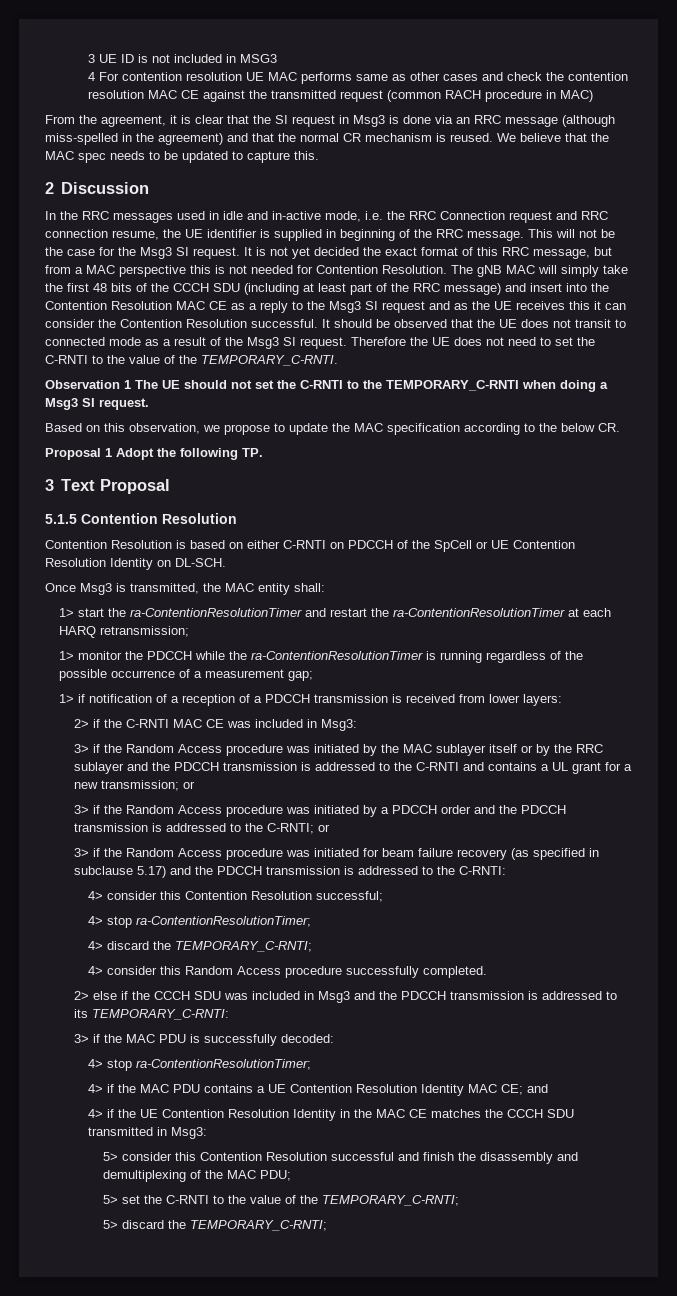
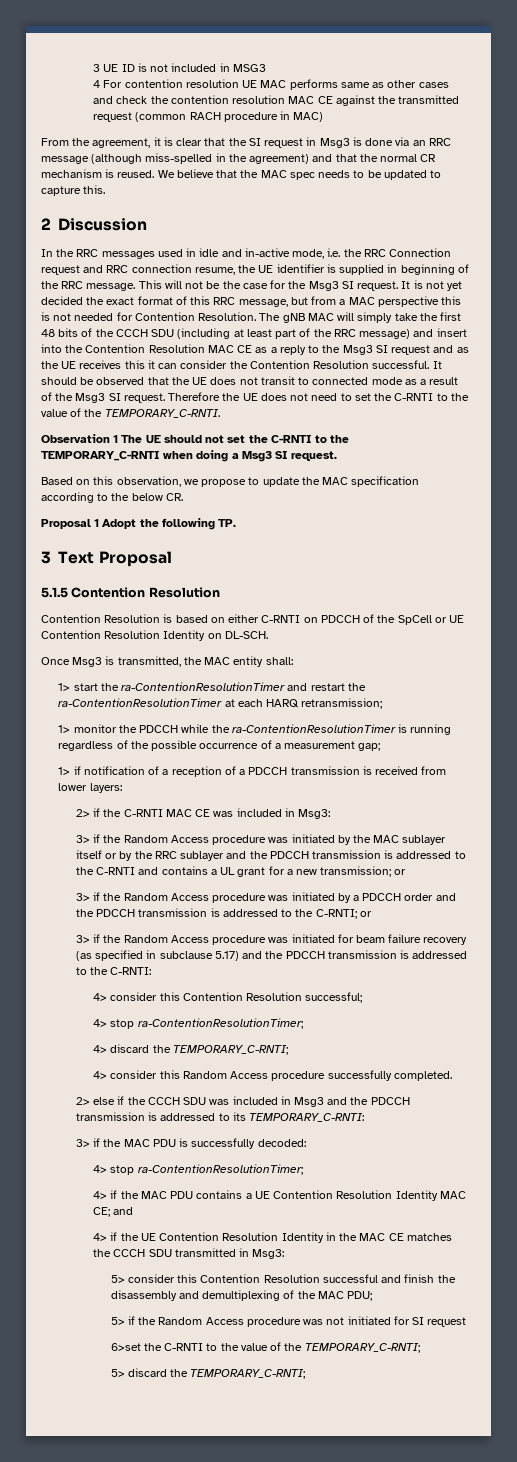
[121,1195,140,1204] set -> [127,1316,467,1327] [110,1343,141,1351] if the Random Access procedure was not initiated for SI request // 6>set

